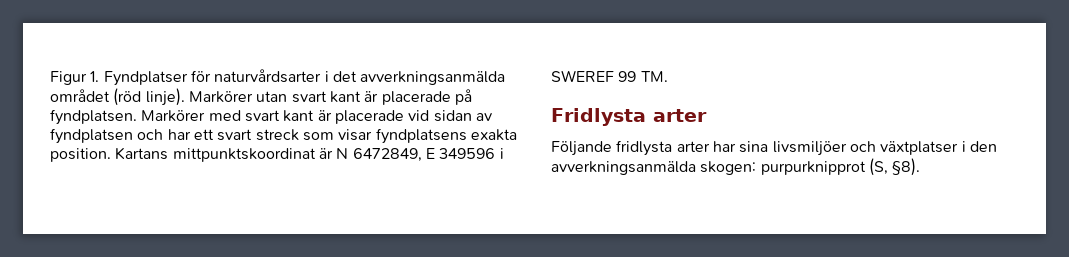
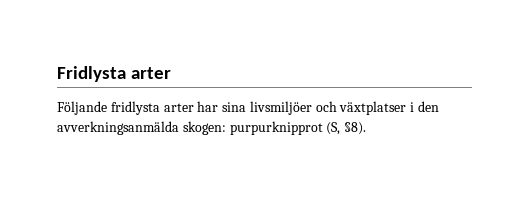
[50,69,506,86] [50,88,472,106] [50,109,492,125] [50,128,517,144] [50,147,504,162] [551,70,668,82] Figur 1. Fyndplatser för naturvårdsarter i det avverkningsanmälda området (röd linje). Markörer utan svart kant är placerade på fyndplatsen. Markörer med svart kant är placerade vid sidan av fyndplatsen och har ett svart streck som visar fyndplatsens exakta position. Kartans mittpunktskoordinat är N 6472849, E 349596 i SWEREF 99 TM. // -> (57, 74) none

